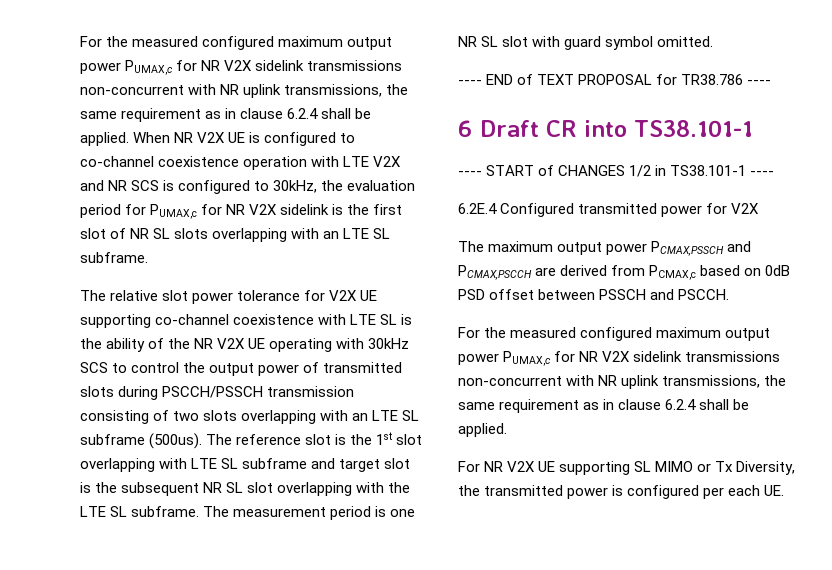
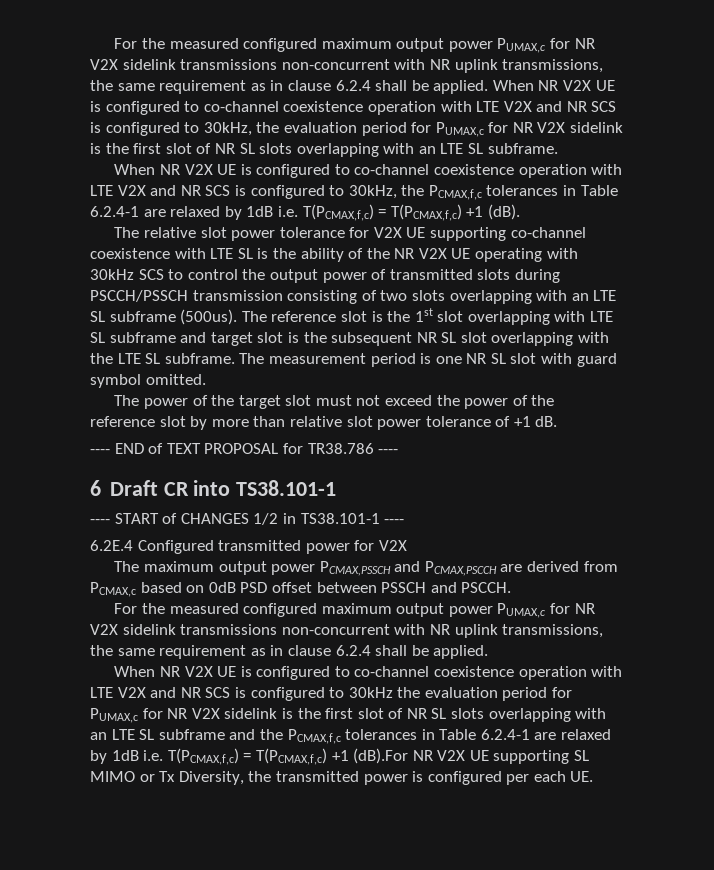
(148, 257) none -> [114,164,623,178] [90,185,618,200] [90,204,520,221] // When NR V2X UE is configured to co-channel coexistence operation with LTE V2X and NR SCS is configured to 30kHz, the PCMAX,f,c tolerances in Table 6.2.4-1 are relaxed by 1dB i.e. T(PCMAX,f,c) = T(PCMAX,f,c) +1 (dB).
(714, 41) none -> [114,395,555,409] [90,416,558,430] // The power of the target slot must not exceed the power of the reference slot by more than relative slot power tolerance of +1 dB.
[458,461,480,472] For -> [114,666,623,680] [90,687,573,701] [90,708,607,723] [90,729,612,744] [90,748,409,765] When NR V2X UE is configured to co-channel coexistence operation with LTE V2X and NR SCS is configured to 30kHz the evaluation period for PUMAX,c for NR V2X sidelink is the first slot of NR SL slots overlapping with an LTE SL subframe and the PCMAX,f,c tolerances in Table 6.2.4-1 are relaxed by 1dB i.e. T(PCMAX,f,c) = T(PCMAX,f,c) +1 (dB).For

